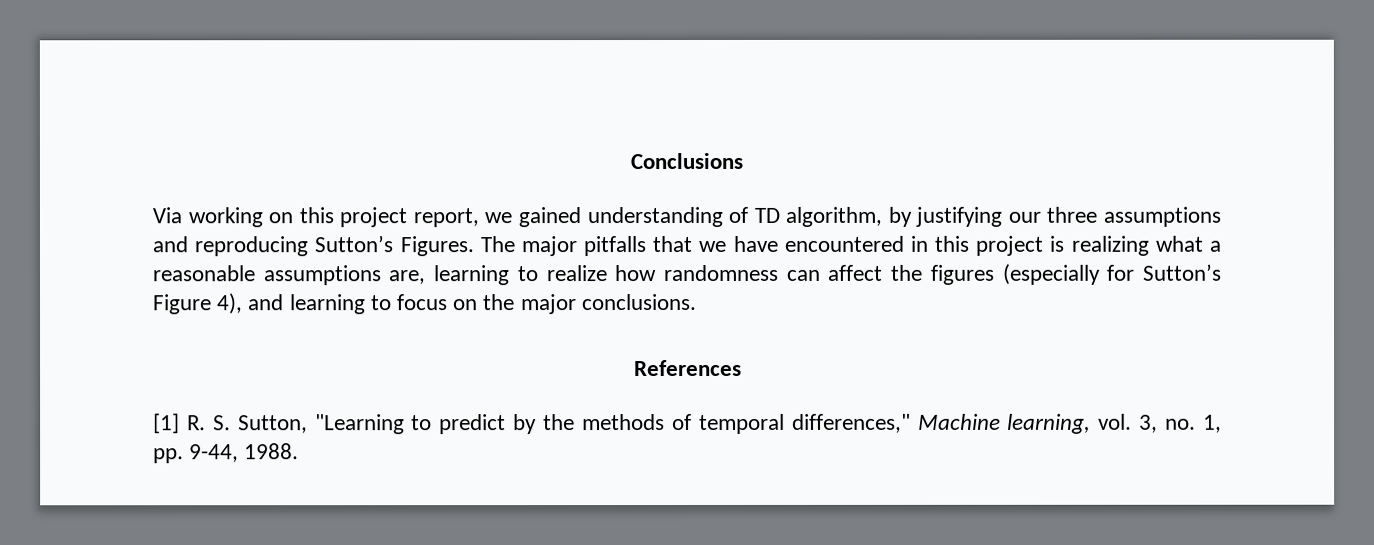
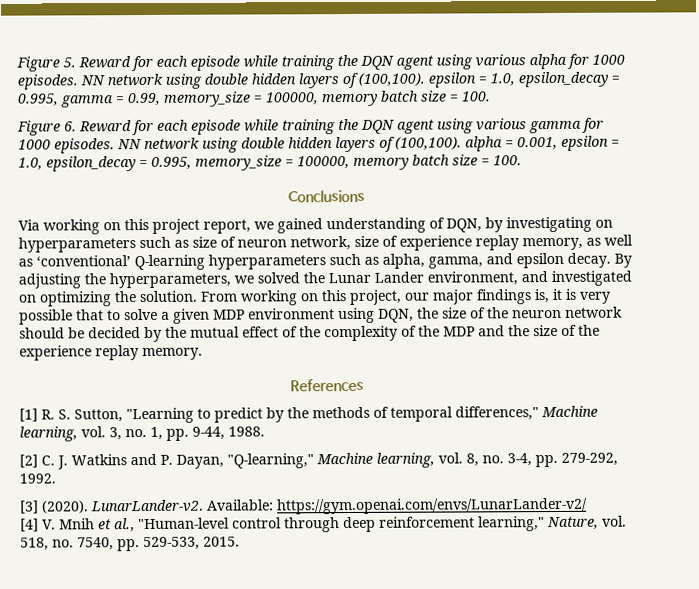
(630, 161) none -> [16,53,625,72] [17,71,620,90] [18,90,491,108] [17,117,604,136] [18,135,620,154] [18,154,522,172] Figure 5. Reward for each episode while training the DQN agent using various alpha for 1000 episodes. NN network using double hidden layers of (100,100). epsilon = 1.0, epsilon_decay = 0.995, gamma = 0.99, memory_size = 100000, memory batch size = 100. // Figure 6. Reward for each episode while training the DQN agent using various gamma for 1000 episodes. NN network using double hidden layers of (100,100). alpha = 0.001, epsilon = 1.0, epsilon_decay = 0.995, memory_size = 100000, memory batch size = 100. //
[753,206,1221,227] [152,235,1221,257] [152,263,1222,286] [153,293,697,315] TD algorithm, by justifying our three assumptions and reproducing Sutton’s Figures. The major pitfalls that we have encountered in this project is realizing what a reasonable assumptions are, learning to realize how randomness can affect the figures (especially for Sutton’s Figure 4), and learning to focus on the major conclusions. -> [446,216,613,233] [18,234,633,253] [18,252,632,271] [18,270,632,289] [18,288,611,307] [19,306,623,325] [19,324,600,343] [19,345,203,361] DQN, by investigating on hyperparameters such as size of neuron network, size of experience replay memory, as well as ‘conventional’ Q-learning hyperparameters such as alpha, gamma, and epsilon decay. By adjusting the hyperparameters, we solved the Lunar Lander environment, and investigated on optimizing the solution. From working on this project, our major findings is, it is very possible that to solve a given MDP environment using DQN, the size of the neuron network should be decided by the mutual effect of the complexity of the MDP and the size of the experience replay memory.
(300, 451) none -> [19,452,618,470] [19,473,56,484] [20,497,588,515] [20,515,627,533] [20,536,240,552] // [2] C. J. Watkins and P. Dayan, "Q-learning," Machine learning, vol. 8, no. 3-4, pp. 279-292, 1992. // [3] (2020). LunarLander-v2. Available: https://gym.openai.com/envs/LunarLander-v2/ // [4] V. Mnih et al., "Human-level control through deep reinforcement learning," Nature, vol. 518, no. 7540, pp. 529-533, 2015.

